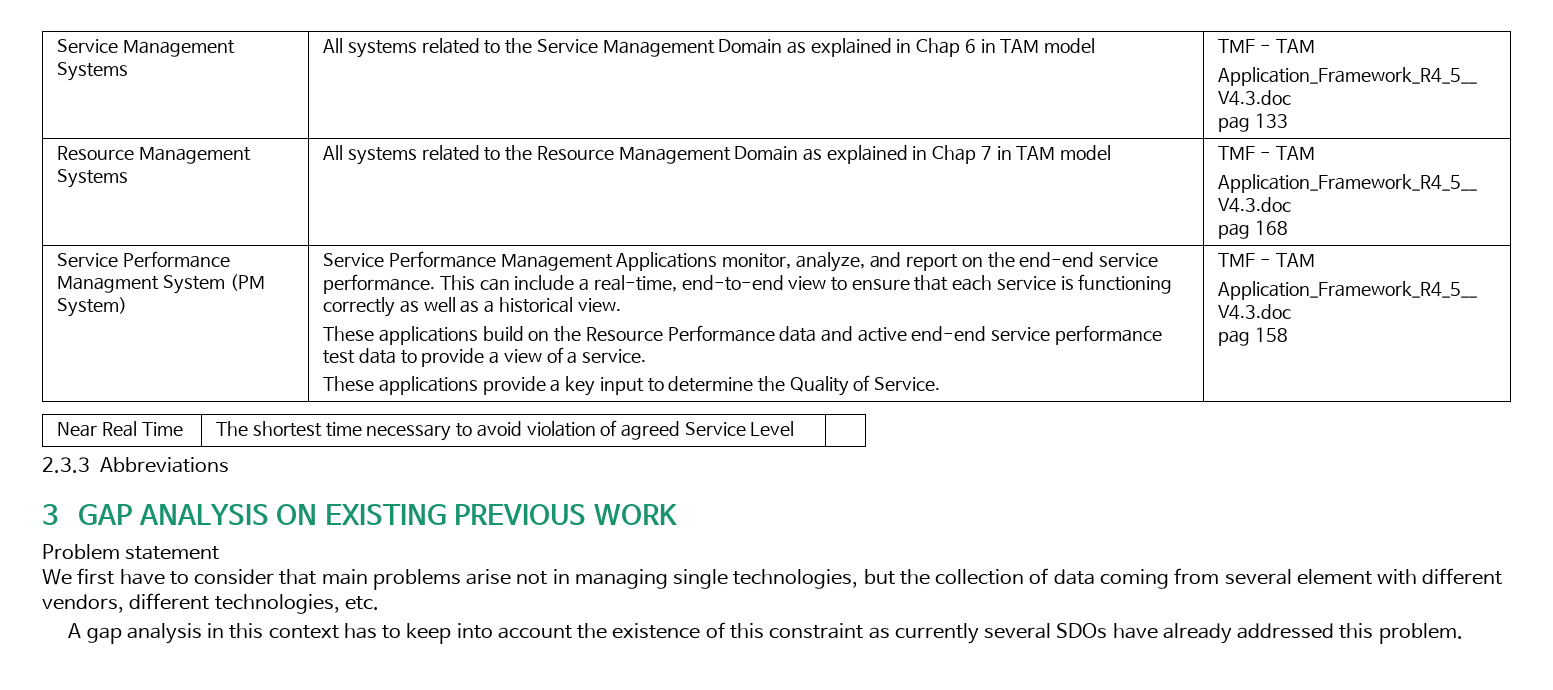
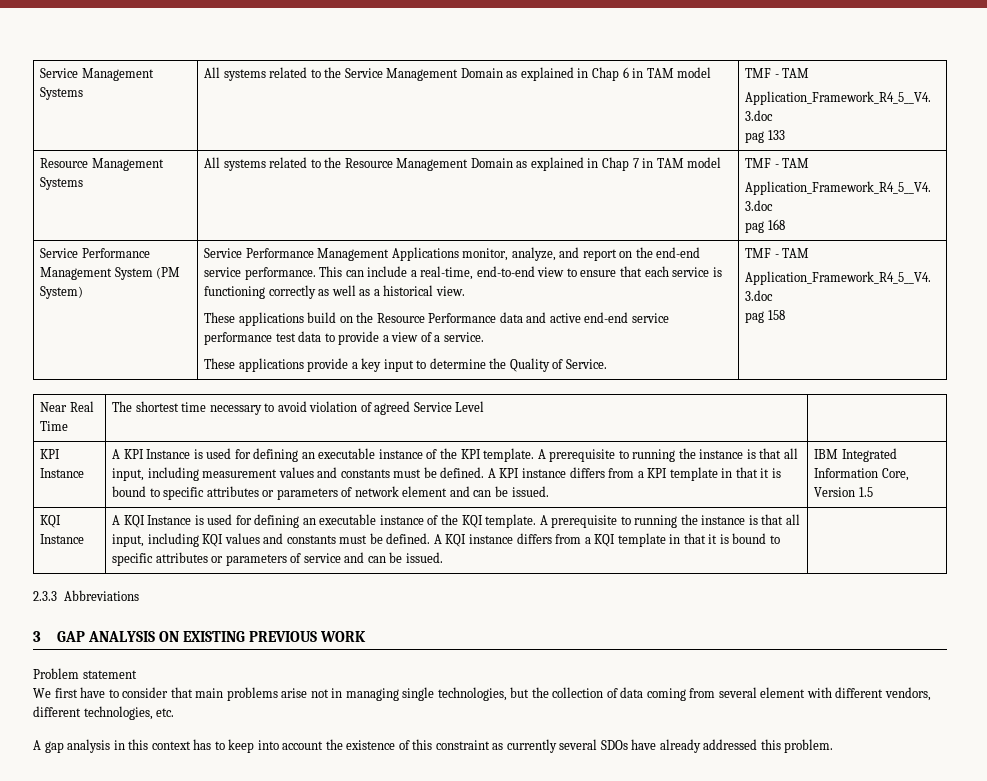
[57,276,160,293] Managment -> [40,267,113,280] Management
(795, 428) none -> [40,449,61,459] [40,468,85,478] [112,448,798,462] [112,467,781,481] [112,486,549,500] [814,448,897,462] [814,468,909,481] [814,487,873,497] [40,515,62,528] [40,534,85,544] [112,514,800,528] [112,533,780,547] [112,552,443,566] // KPI Instance | A KPI Instance is used for defining an executable instance of the KPI template. A prerequisite to running the instance is that all input, including measurement values and constants must be defined. A KPI instance differs from a KPI template in that it is bound to specific attributes or parameters of network element and can be issued. | IBM Integrated Information Core, Version 1.5 // KQI Instance | A KQI Instance is used for defining an executable instance of the KQI template. A prerequisite to running the instance is that all input, including KQI values and constants must be defined. A KQI instance differs from a KQI template in that it is bound to specific attributes or parameters of service and can be issued. |

